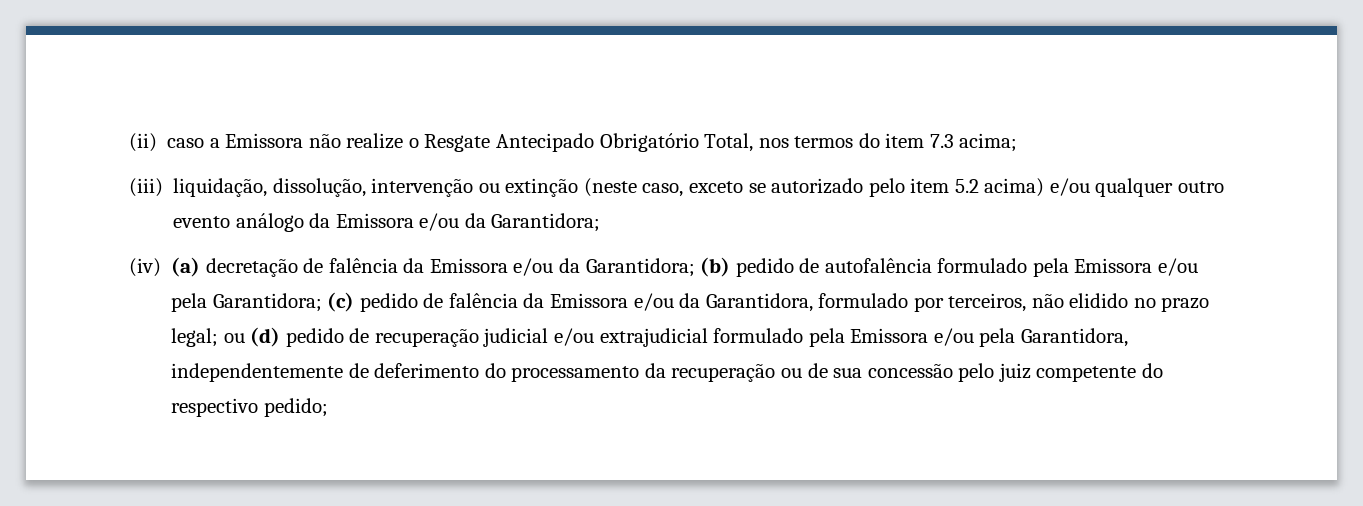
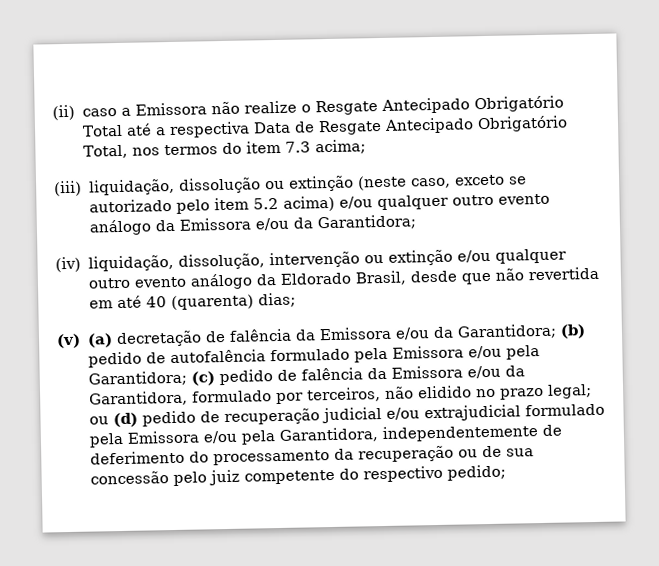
(699, 142) none -> [81,115,568,139] Total até a respectiva Data de Resgate Antecipado Obrigatório
[272,178,474,197] dissolução, intervenção -> [177,177,261,194] dissolução
(161, 267) none -> [87,248,567,272] [87,266,599,290] [88,292,296,311] [56,333,81,349] liquidação, dissolução, intervenção ou extinção e/ou qualquer outro evento análogo da Eldorado Brasil, desde que não revertida em até 40 (quarenta) dias; // (v)

